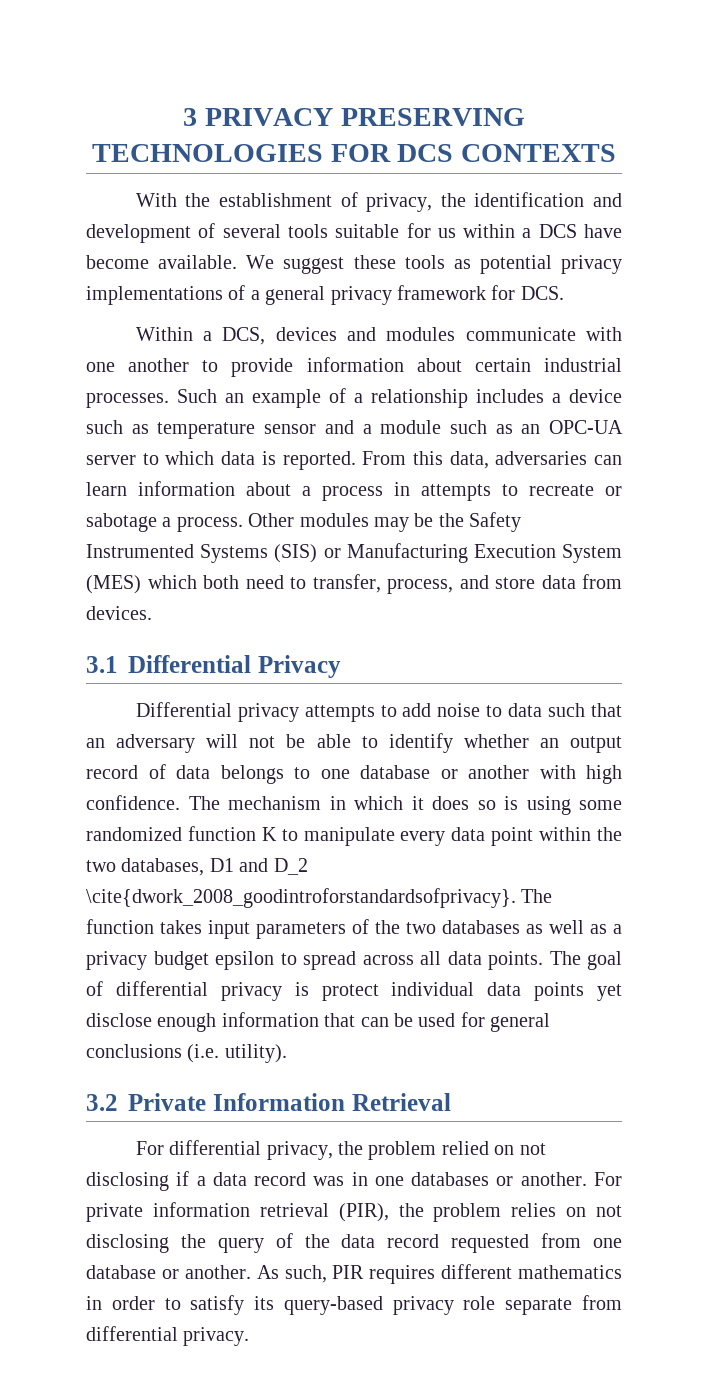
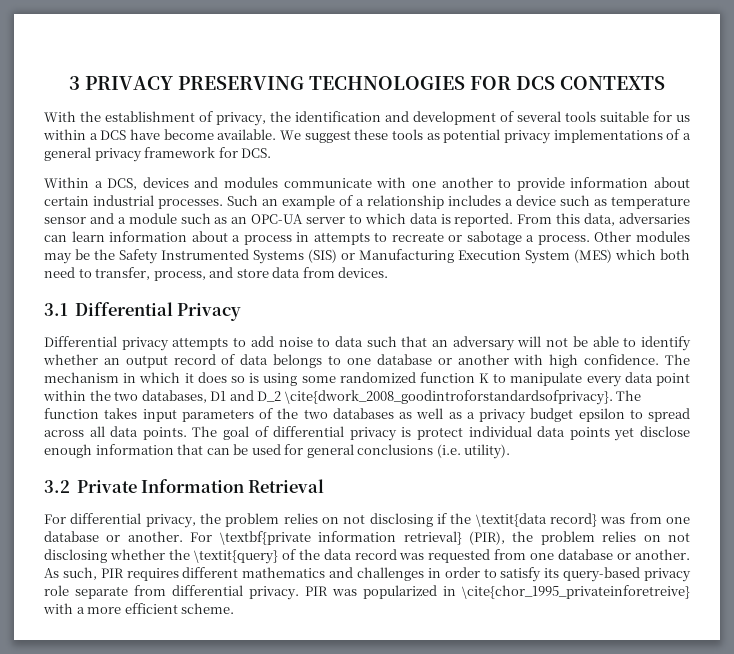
[441,1141,489,1155] relied -> [283,513,318,524] relies
[196,1172,622,1186] [86,1202,329,1222] a data record was in one databases or another. For private information retrieval -> [450,513,691,527] [44,531,462,545] the \textit{data record} was from one database or another. For \textbf{private information retrieval}
[180,1234,264,1253] the query -> [109,549,278,564] whether the \textit{query}
(440, 1241) none -> [399,553,425,560] was
(622, 1272) none -> [329,567,424,581] and challenges
(250, 1336) none -> [305,585,690,599] [43,603,235,614] PIR was popularized in \cite{chor_1995_privateinforetreive} with a more efficient scheme.

